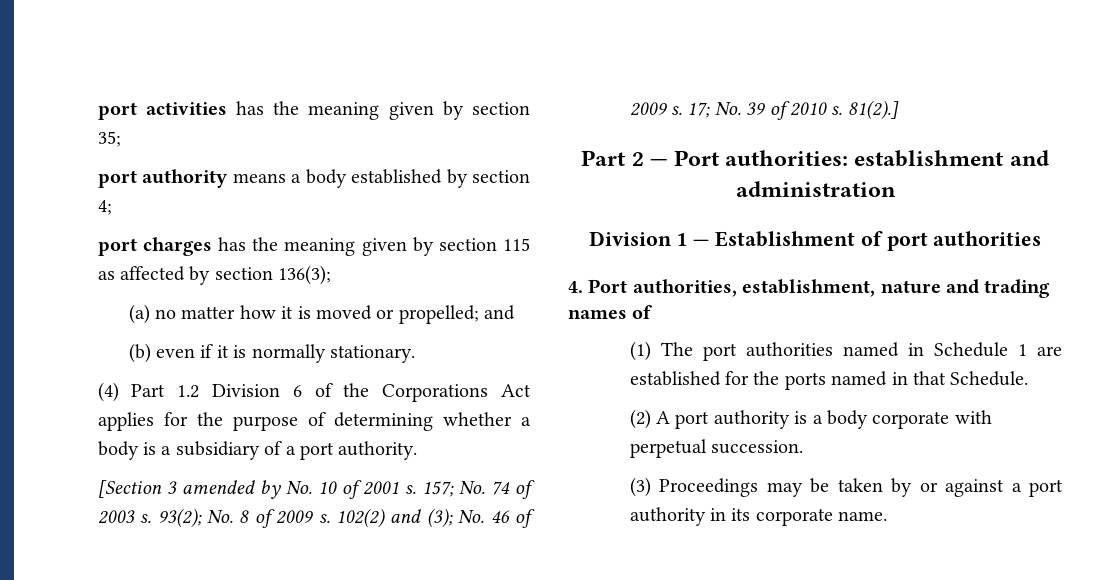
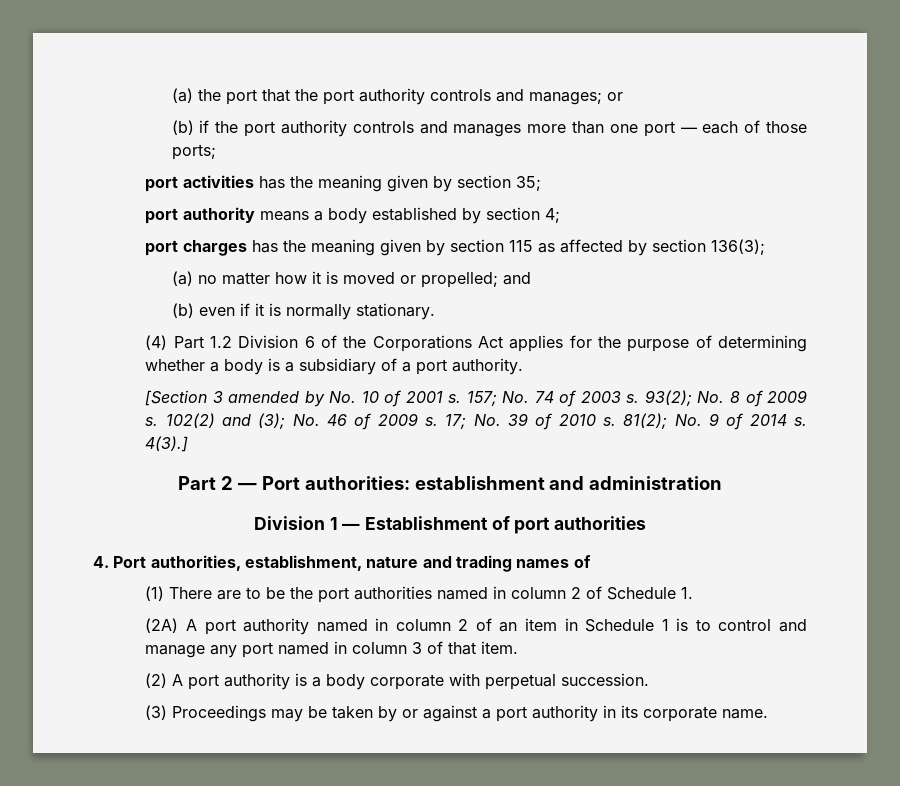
(97, 111) none -> [171,88,623,105] [171,120,808,137] [171,144,216,160] (a) the port that the port authority controls and manages; or // (b) if the port authority controls and manages more than one port — each of those ports; //
[847,100,899,120] 81(2).] -> [623,413,807,430] [145,436,189,452] 81(2); No. 9 of 2014 s. 4(3).]
[660,342,1062,361] [629,371,1029,390] The port authorities named in Schedule 1 are established for the ports named in that Schedule. -> [169,586,694,603] [145,618,807,635] [145,641,519,658] There are to be the port authorities named in column 2 of Schedule 1. // (2A) A port authority named in column 2 of an item in Schedule 1 is to control and manage any port named in column 3 of that item.

